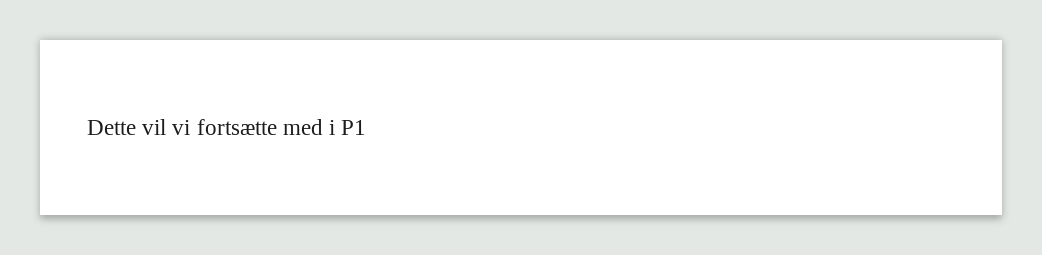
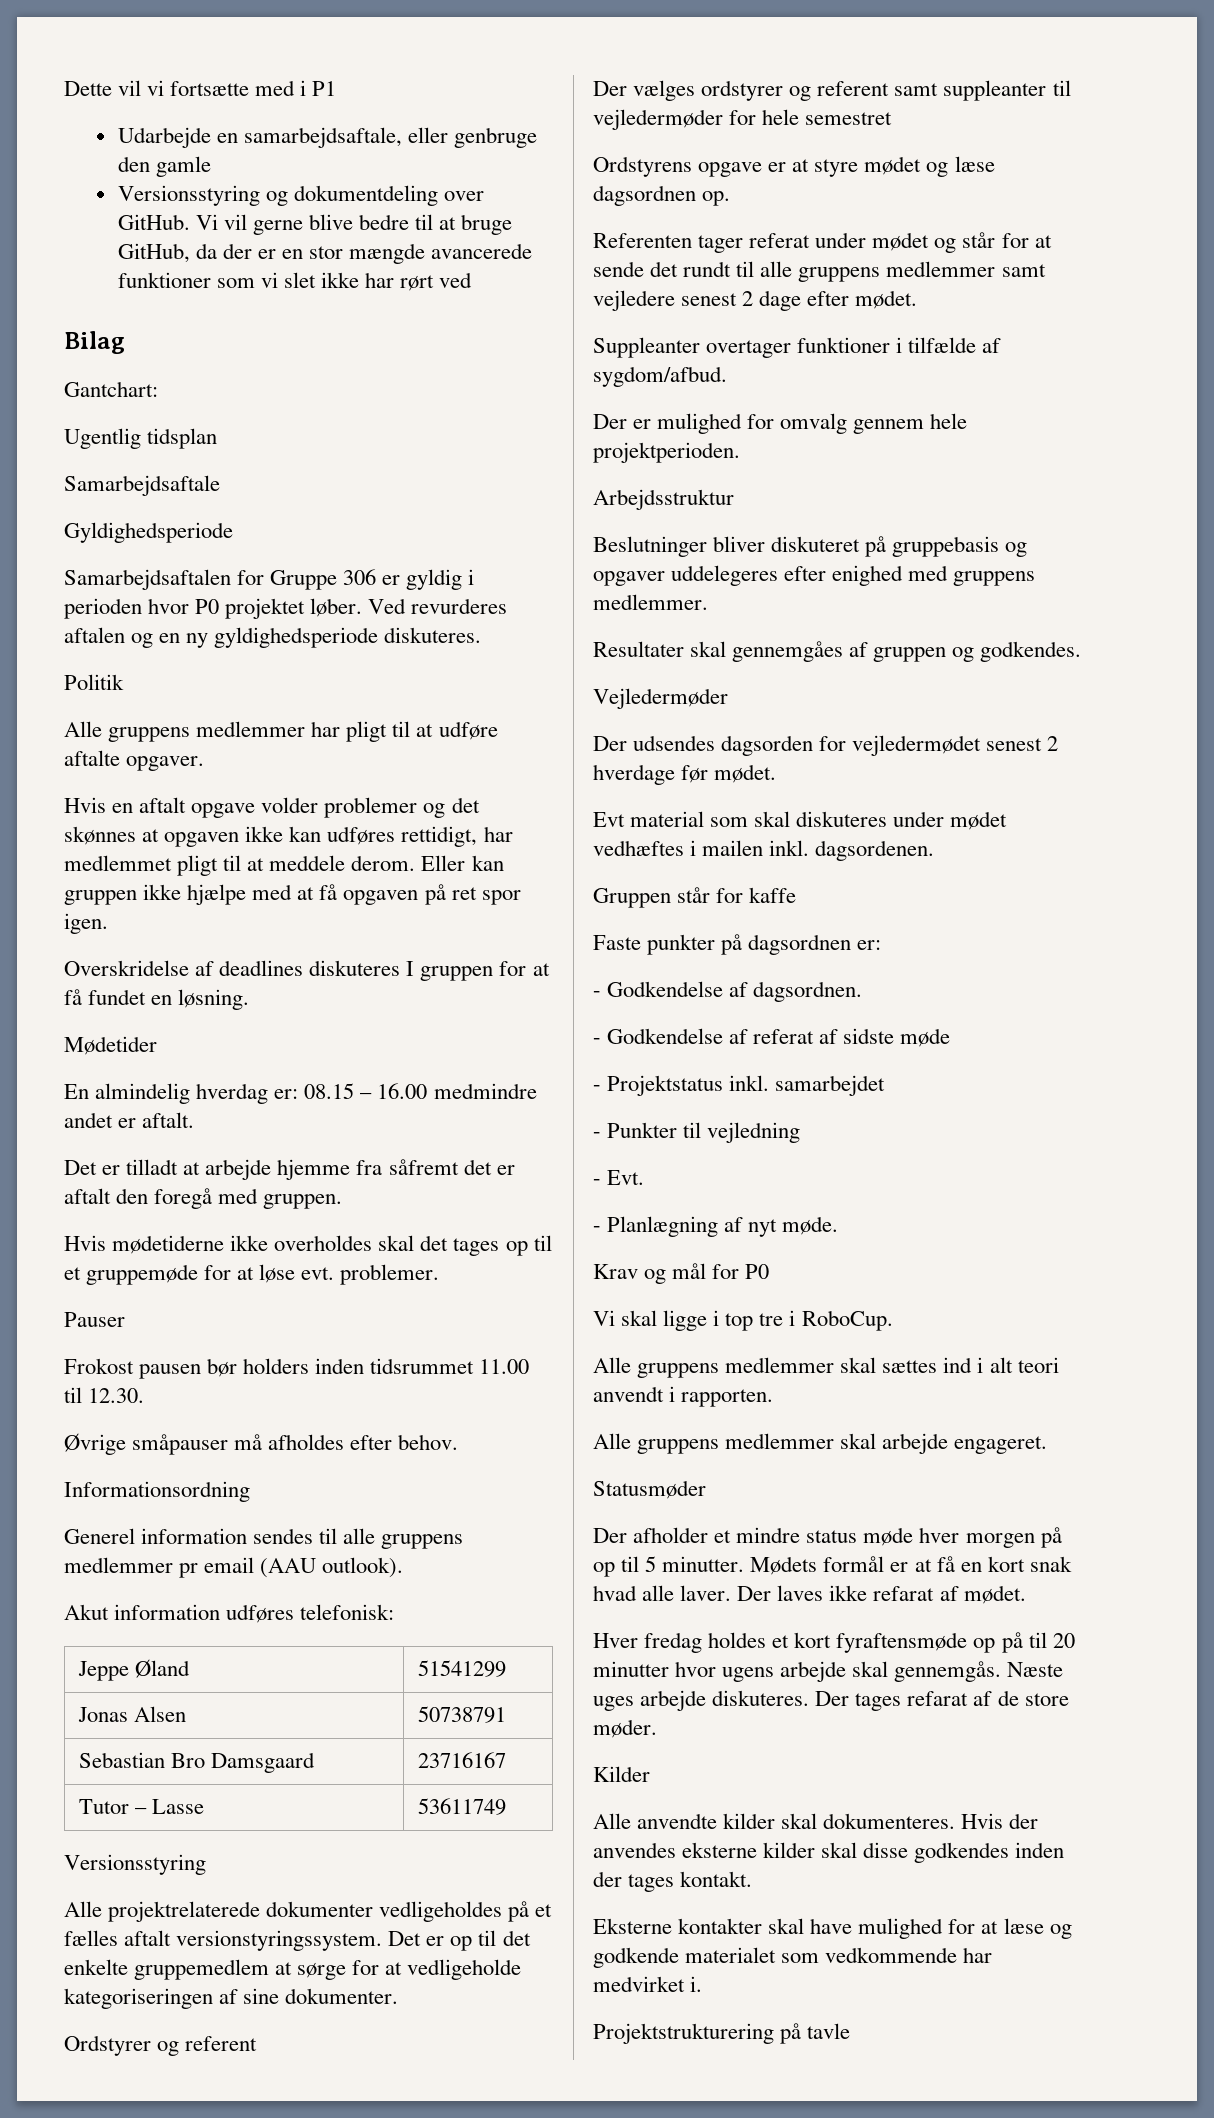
(367, 127) none -> [117,127,537,148] [117,156,211,177] [117,185,484,206] [117,214,513,235] [117,243,533,264] [117,272,473,291] [64,331,125,354] [64,381,158,397] [64,428,218,449] [64,475,220,496] [64,522,233,543] [64,569,475,590] [64,598,508,619] [64,627,482,648] [64,674,124,690] [64,721,498,742] [64,750,205,771] [64,797,480,818] [64,826,513,847] [64,855,504,876] [64,884,521,905] [64,913,108,934] [64,960,550,981] [64,989,250,1010] [64,1036,157,1055] [64,1083,537,1104] [64,1112,195,1128] [64,1159,515,1180] [64,1188,343,1209] [64,1235,552,1256] [64,1264,440,1285] [64,1312,125,1327] [64,1358,530,1379] [64,1387,145,1403] [64,1433,459,1455] [64,1481,250,1502] [64,1528,464,1549] [64,1557,404,1578] [64,1604,395,1623] [77,1659,190,1681] [417,1660,506,1677] [77,1706,186,1722] [417,1706,506,1723] [78,1752,315,1773] [417,1752,506,1768] [78,1799,204,1814] [417,1798,506,1815] [64,1854,206,1875] [64,1901,553,1922] [64,1930,531,1951] [64,1959,522,1980] [64,1988,399,2009] [64,2035,258,2056] [593,80,1071,101] [593,109,893,130] [593,156,995,177] [593,185,731,206] [593,232,1052,253] [593,261,1046,282] [593,290,918,311] [593,337,1002,358] [593,366,727,387] [593,413,968,434] [593,442,740,463] [593,489,734,510] [593,536,1028,557] [593,565,1036,586] [593,594,708,610] [593,641,1082,662] [593,688,728,709] [593,735,1059,756] [593,764,777,785] [593,811,1008,830] [593,840,935,861] [593,887,797,908] [593,934,882,955] [593,981,863,1002] [593,1028,951,1047] [593,1075,886,1096] [593,1122,801,1143] [593,1170,645,1185] [593,1216,839,1237] [593,1263,770,1284] [593,1310,893,1331] [593,1357,1059,1378] [593,1386,774,1407] [593,1433,1048,1454] [593,1480,706,1499] [593,1527,1062,1548] [593,1556,1072,1577] [593,1585,1026,1604] [593,1632,1075,1653] [593,1661,1064,1682] [593,1690,1069,1711] [593,1719,657,1738] [593,1766,650,1782] [593,1813,1039,1829] [593,1842,1065,1863] [593,1871,753,1892] [593,1918,1072,1939] [593,1947,993,1968] [593,1976,703,1992] [593,2023,851,2044] // Udarbejde en samarbejdsaftale, eller genbruge den gamle // Versionsstyring og dokumentdeling over GitHub. Vi vil gerne blive bedre til at bruge GitHub, da der er en stor mængde avancerede funktioner som vi slet ikke har rørt ved // Bilag // Gantchart: // Ugentlig tidsplan // Samarbejdsaftale // Gyldighedsperiode // Samarbejdsaftalen for Gruppe 306 er gyldig i perioden hvor P0 projektet løber. Ved revurderes aftalen og en ny gyldighedsperiode diskuteres. // Politik // Alle gruppens medlemmer har pligt til at udføre aftalte opgaver. // Hvis en aftalt opgave volder problemer og det skønnes at opgaven ikke kan udføres rettidigt, har medlemmet pligt til at meddele derom. Eller kan gruppen ikke hjælpe med at få opgaven på ret spor igen. // Overskridelse af deadlines diskuteres I gruppen for at få fundet en løsning. // Mødetider // En almindelig hverdag er: 08.15 – 16.00 medmindre andet er aftalt. // Det er tilladt at arbejde hjemme fra såfremt det er aftalt den foregå med gruppen. // Hvis mødetiderne ikke overholdes skal det tages op til et gruppemøde for at løse evt. problemer. // Pauser // Frokost pausen bør holders inden tidsrummet 11.00 til 12.30. // Øvrige småpauser må afholdes efter behov. // Informationsordning // Generel information sendes til alle gruppens medlemmer pr email (AAU outlook). // Akut information udføres telefonisk: // Jeppe Øland | 51541299 // Jonas Alsen | 50738791 // Sebastian Bro Damsgaard | 23716167 // Tutor – Lasse | 53611749 // Versionsstyring // Alle projektrelaterede dokumenter vedligeholdes på et fælles aftalt versionstyringssystem. Det er op til det enkelte gruppemedlem at sørge for at vedligeholde kategoriseringen af sine dokumenter. // Ordstyrer og referent // Der vælges ordstyrer og referent samt suppleanter til vejledermøder for hele semestret // Ordstyrens opgave er at styre mødet og læse dagsordnen op. // Referenten tager referat under mødet og står for at sende det rundt til alle gruppens medlemmer samt vejledere senest 2 dage efter mødet. // Suppleanter overtager funktioner i tilfælde af sygdom/afbud. // Der er mulighed for omvalg gennem hele projektperioden. // Arbejdsstruktur // Beslutninger bliver diskuteret på gruppebasis og opgaver uddelegeres efter enighed med gruppens medlemmer. // Resultater skal gennemgåes af gruppen og godkendes. // Vejledermøder // Der udsendes dagsorden for vejledermødet senest 2 hverdage før mødet. // Evt material som skal diskuteres under mødet vedhæftes i mailen inkl. dagsordenen. // Gruppen står for kaffe // Faste punkter på dagsordnen er: // - Godkendelse af dagsordnen. // - Godkendelse af referat af sidste møde // - Projektstatus inkl. samarbejdet // - Punkter til vejledning // - Evt. // - Planlægning af nyt møde. // Krav og mål for P0 // Vi skal ligge i top tre i RoboCup. // Alle gruppens medlemmer skal sættes ind i alt teori anvendt i rapporten. // Alle gruppens medlemmer skal arbejde engageret. // Statusmøder // Der afholder et mindre status møde hver morgen på op til 5 minutter. Mødets formål er at få en kort snak hvad alle laver. Der laves ikke refarat af mødet. // Hver fredag holdes et kort fyraftensmøde op på til 20 minutter hvor ugens arbejde skal gennemgås. Næste uges arbejde diskuteres. Der tages refarat af de store møder. // Kilder // Alle anvendte kilder skal dokumenteres. Hvis der anvendes eksterne kilder skal disse godkendes inden der tages kontakt. // Eksterne kontakter skal have mulighed for at læse og godkende materialet som vedkommende har medvirket i. // Projektstrukturering på tavle

